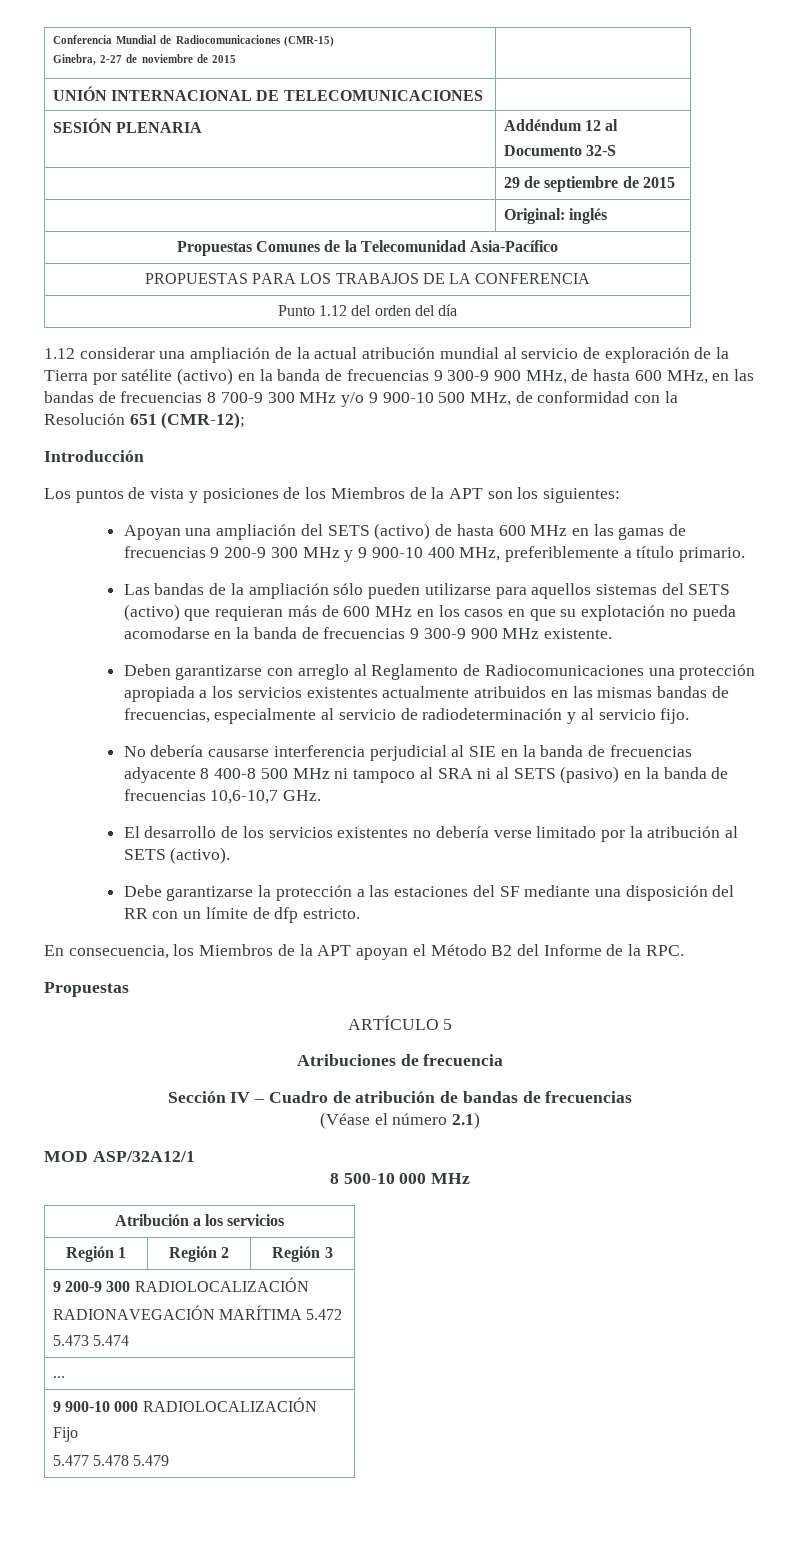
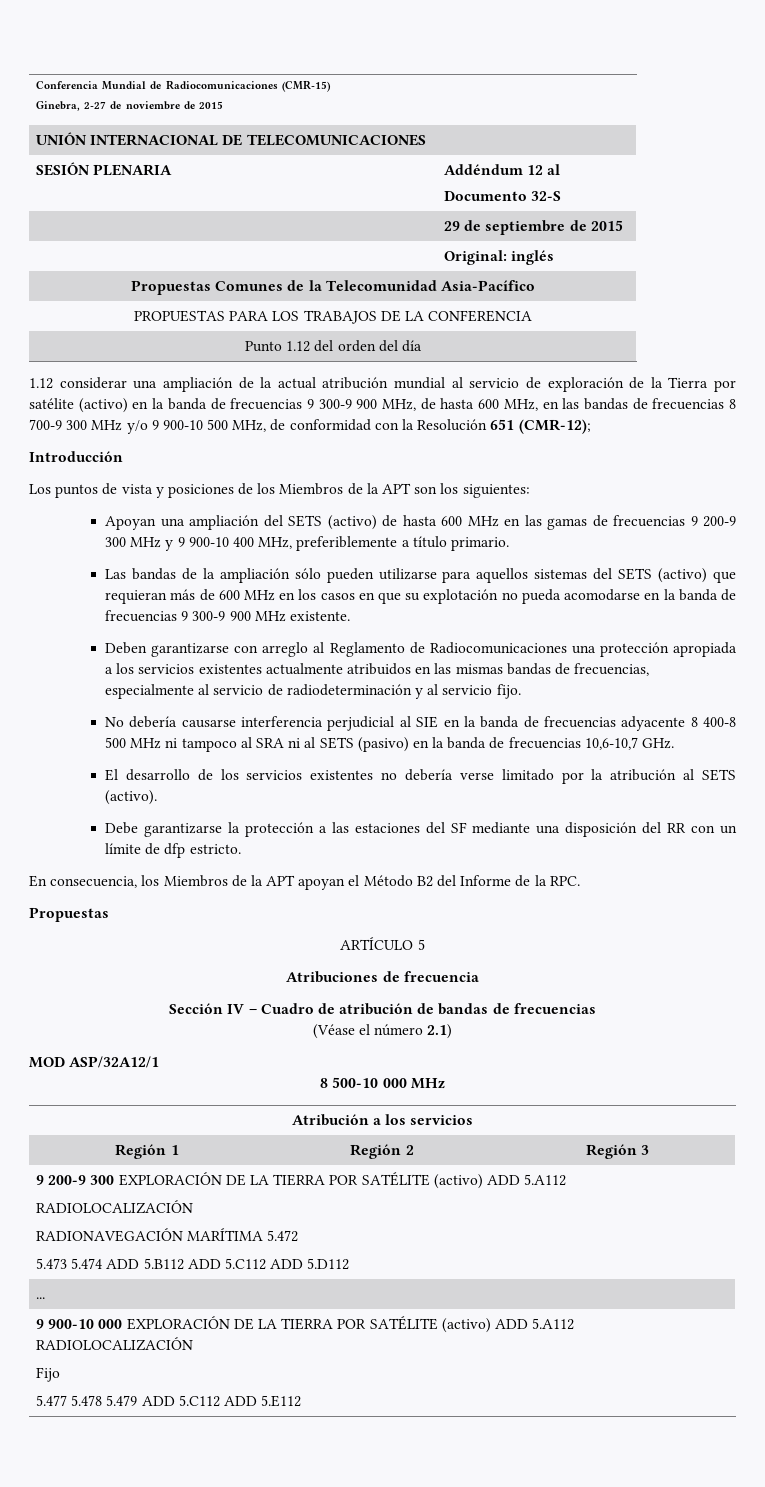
(131, 1286) none -> [118,1172,567,1189] EXPLORACIÓN DE LA TIERRA POR SATÉLITE (activo) ADD 5.A112 //
[52,1376,65,1378] [52,1401,139,1412] // ... // 9 900-10 000 -> [106,1258,350,1270] [36,1297,46,1299] [36,1316,575,1333] ADD 5.B112 ADD 5.C112 ADD 5.D112 // ... // 9 900-10 000 EXPLORACIÓN DE LA TIERRA POR SATÉLITE (activo) ADD 5.A112
(170, 1460) none -> [141,1395,302,1407] ADD 5.C112 ADD 5.E112

